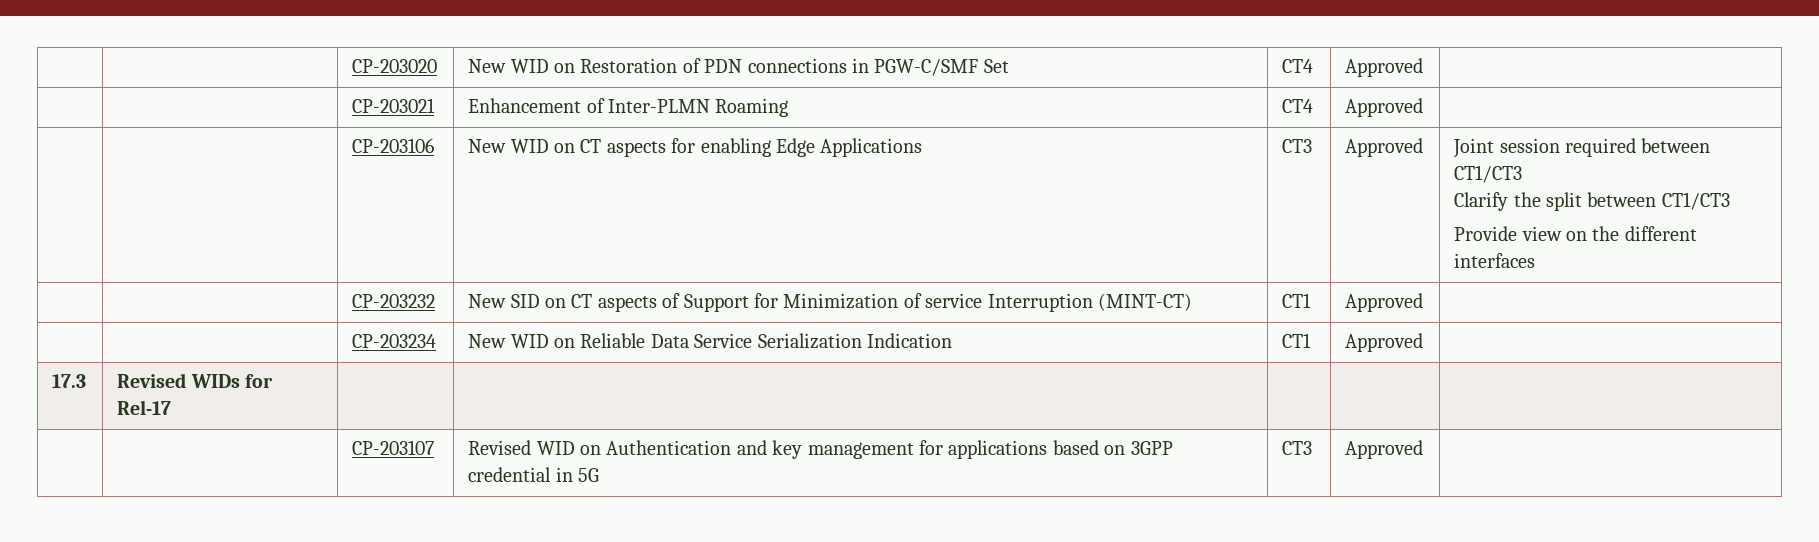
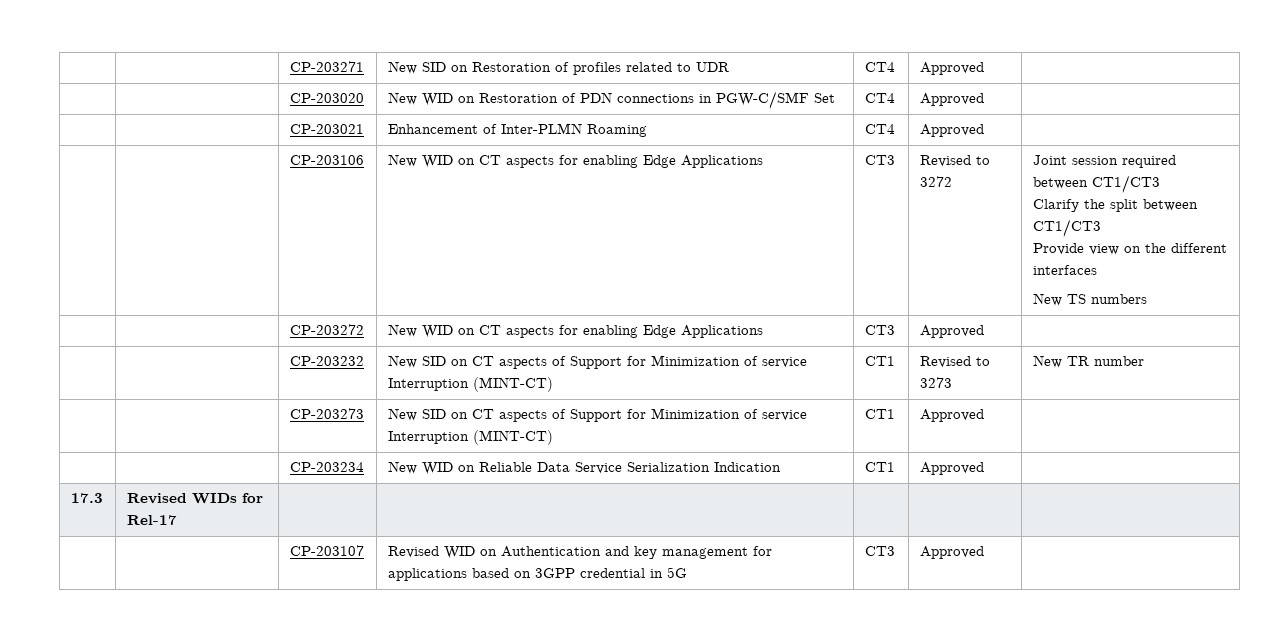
(352, 66) | -> [289,61,364,72] [387,61,729,75] [864,62,895,72] [919,62,984,75] | | CP-203271 | New SID on Restoration of profiles related to UDR | CT4 | Approved | // |
[1345,138,1424,157] Approved -> [919,155,990,167] [919,176,952,187] Revised to 3272
(1536, 260) none -> [1032,293,1147,306] [289,324,364,335] [387,324,763,338] [864,325,895,335] [919,325,984,338] // New TS numbers // | | CP-203272 | New WID on CT aspects for enabling Edge Applications | CT3 | Approved |
(1312, 300) none -> [919,356,990,368] [919,377,952,388] [1032,355,1144,368] [289,408,364,419] [387,408,807,422] [387,430,553,445] [864,409,895,419] | Revised to 3273 | New TR number // | | CP-203273 | New SID on CT aspects of Support for Minimization of service Interruption (MINT-CT) | CT1

